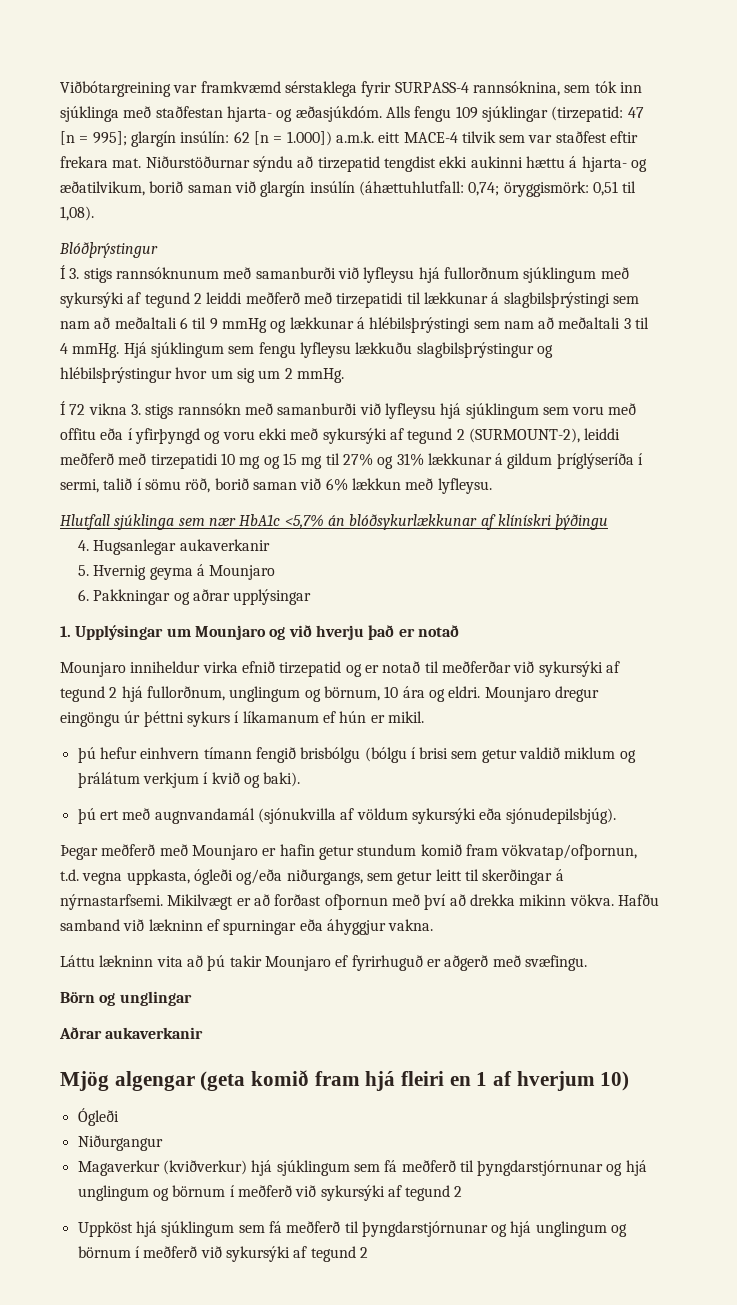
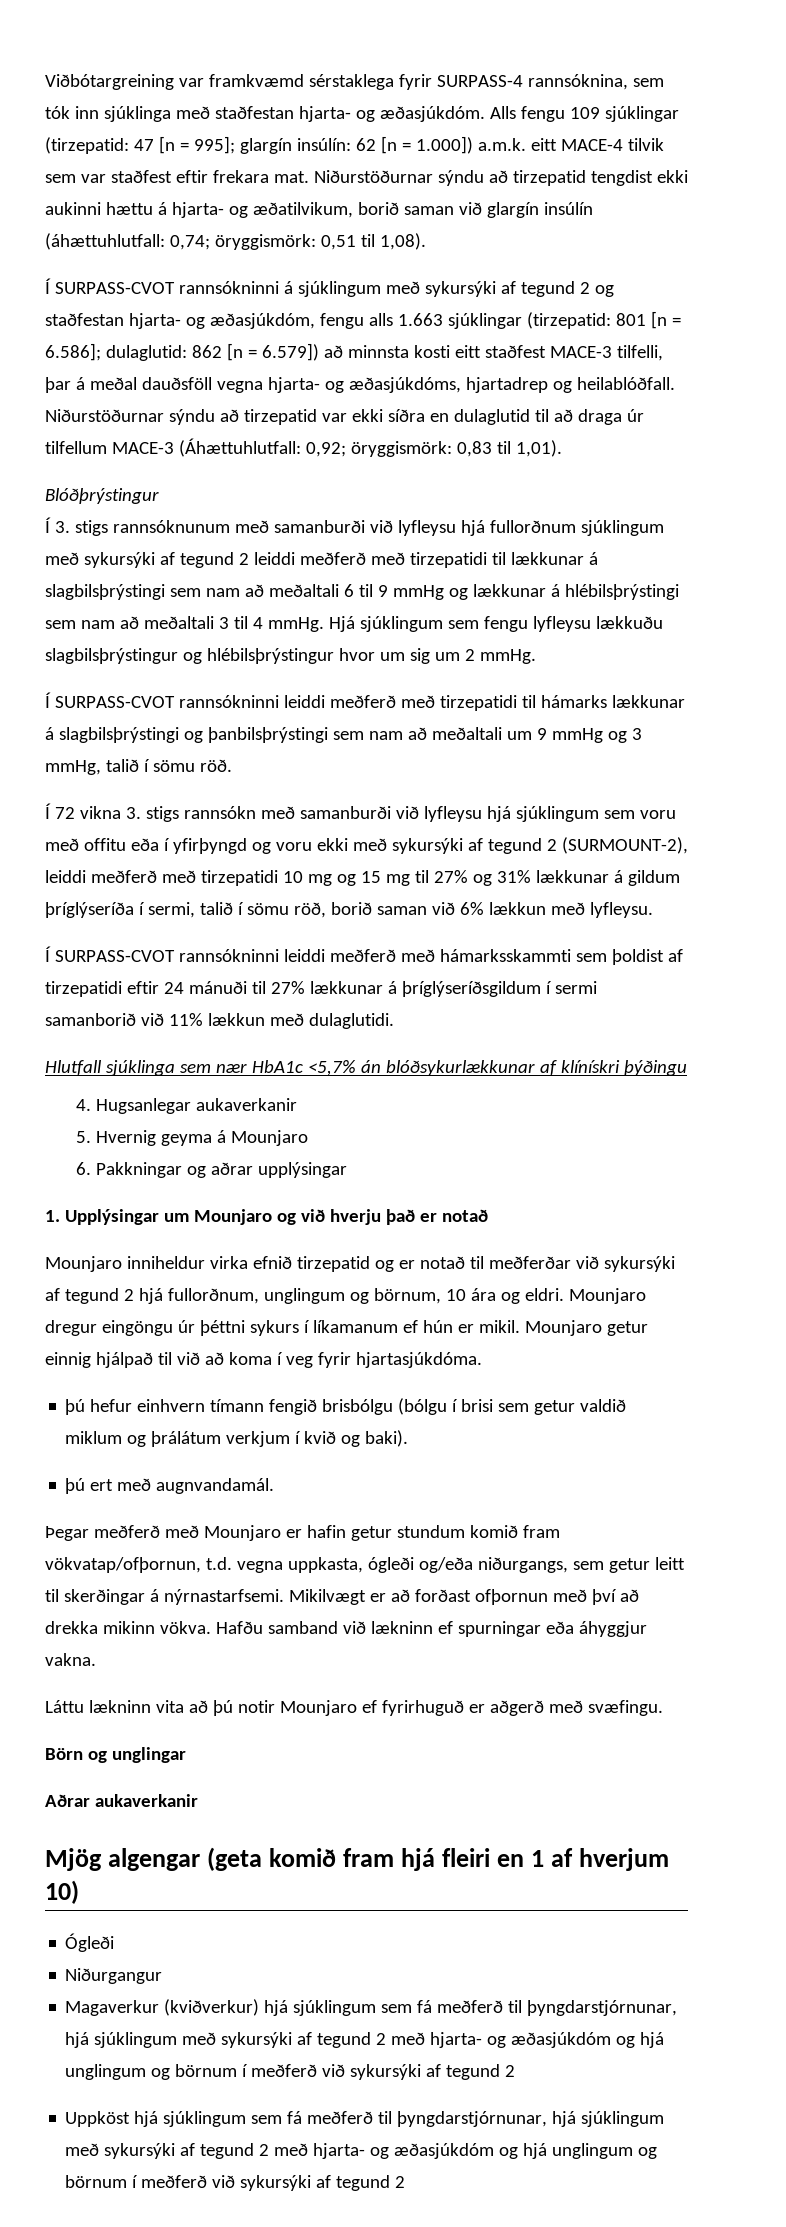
(94, 213) none -> [45,278,614,297] [45,311,681,329] [45,343,663,361] [45,377,675,393] [45,409,644,425] [45,438,562,457] // Í SURPASS-CVOT rannsókninni á sjúklingum með sykursýki af tegund 2 og staðfestan hjarta- og æðasjúkdóm, fengu alls 1.663 sjúklingar (tirzepatid: 801 [n = 6.586]; dulaglutid: 862 [n = 6.579]) að minnsta kosti eitt staðfest MACE-3 tilfelli, þar á meðal dauðsföll vegna hjarta- og æðasjúkdóms, hjartadrep og heilablóðfall. Niðurstöðurnar sýndu að tirzepatid var ekki síðra en dulaglutid til að draga úr tilfellum MACE-3 (Áhættuhlutfall: 0,92; öryggismörk: 0,83 til 1,01).
(344, 375) none -> [45,692,685,711] [45,727,642,743] [45,759,232,775] // Í SURPASS-CVOT rannsókninni leiddi meðferð með tirzepatidi til hámarks lækkunar á slagbilsþrýstingi og þanbilsþrýstingi sem nam að meðaltali um 9 mmHg og 3 mmHg, talið í sömu röð.
(492, 486) none -> [45,946,683,965] [45,981,597,997] [45,1013,394,1029] // Í SURPASS-CVOT rannsókninni leiddi meðferð með hámarksskammti sem þoldist af tirzepatidi eftir 24 mánuði til 27% lækkunar á þríglýseríðsgildum í sermi samanborið við 11% lækkun með dulaglutidi.
(424, 717) none -> [524,1320,648,1336] [45,1352,482,1368] Mounjaro getur einnig hjálpað til við að koma í veg fyrir hjartasjúkdóma.
[154,808,617,824] augnvandamál (sjónukvilla af völdum sykursýki eða sjónudepilsbjúg). -> [156,1478,275,1494] augnvandamál.
[229,955,262,967] takir -> [237,1700,275,1713] notir
[477,1160,604,1176] þyngdarstjórnunar -> [527,2000,678,2016] [65,2032,612,2048] þyngdarstjórnunar, hjá sjúklingum með sykursýki af tegund 2 með hjarta- og æðasjúkdóm
[361,1221,488,1237] þyngdarstjórnunar -> [397,2111,665,2127] [65,2143,495,2159] þyngdarstjórnunar, hjá sjúklingum með sykursýki af tegund 2 með hjarta- og æðasjúkdóm

